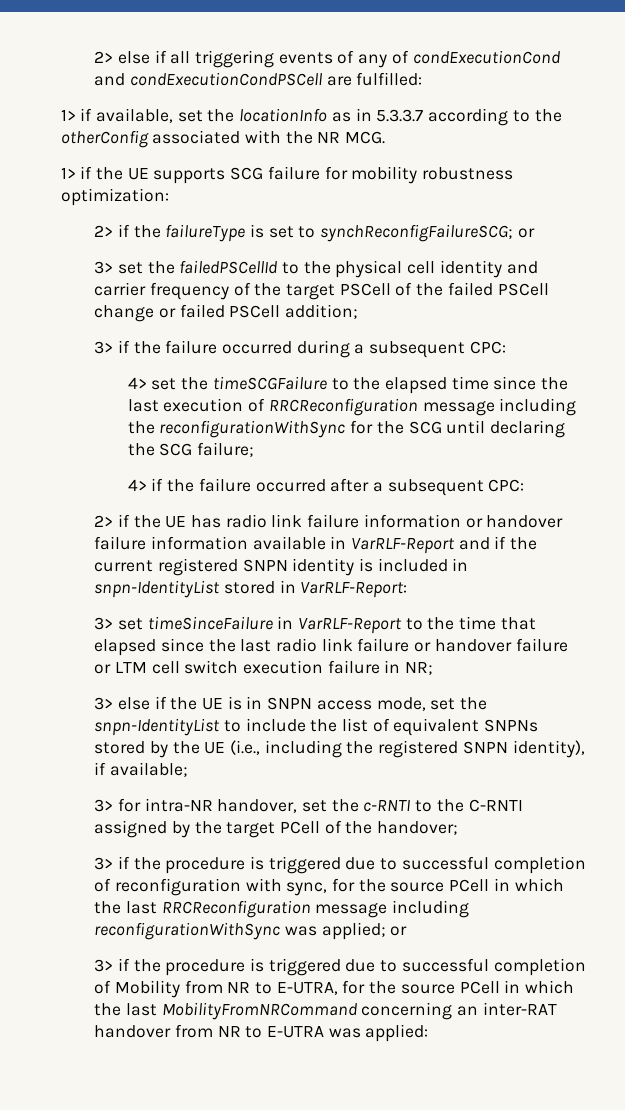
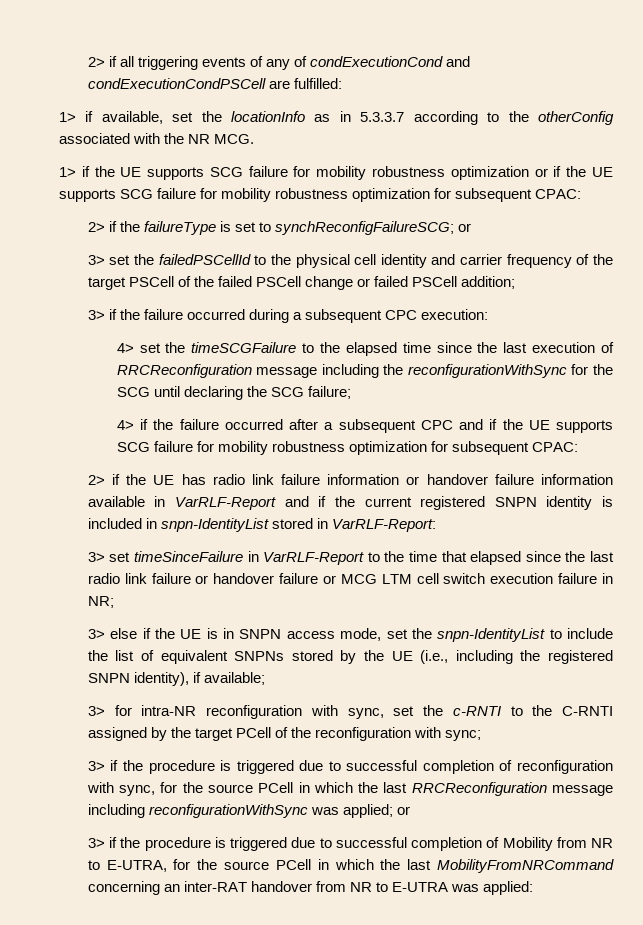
[94,51,150,64] 2> else -> [87,57,105,67] 2>
[60,188,169,206] optimization: -> [450,166,613,180] [58,188,582,202] optimization or if the UE supports SCG failure for mobility robustness optimization for subsequent CPAC:
[469,341,506,354] CPC: -> [385,309,489,320] CPC execution:
[488,479,525,492] CPC: -> [420,419,613,433] [116,441,579,455] CPC and if the UE supports SCG failure for mobility robustness optimization for subsequent CPAC:
(112, 669) none -> [340,574,377,584] MCG
[217,799,298,813] handover, -> [206,705,384,719] reconfiguration with sync,
[377,821,459,835] handover; -> [315,727,482,741] reconfiguration with sync;

